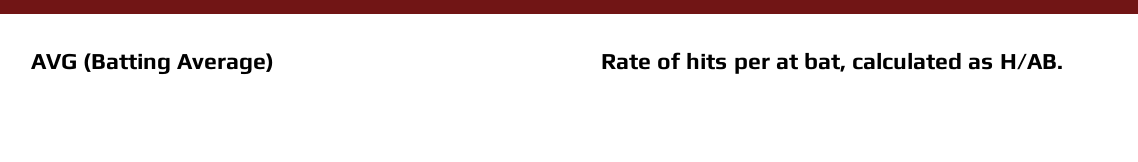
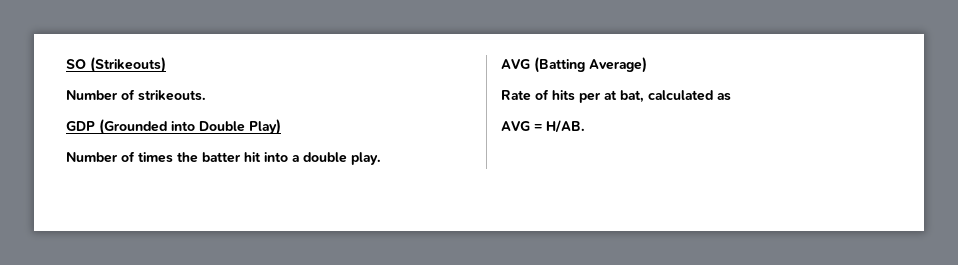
(31, 61) none -> [66,57,166,73] [66,89,206,101] [66,119,281,135] [66,151,381,165] SO (Strikeouts) // Number of strikeouts. // GDP (Grounded into Double Play) // Number of times the batter hit into a double play. //
(994, 63) none -> [501,121,542,131] // AVG =

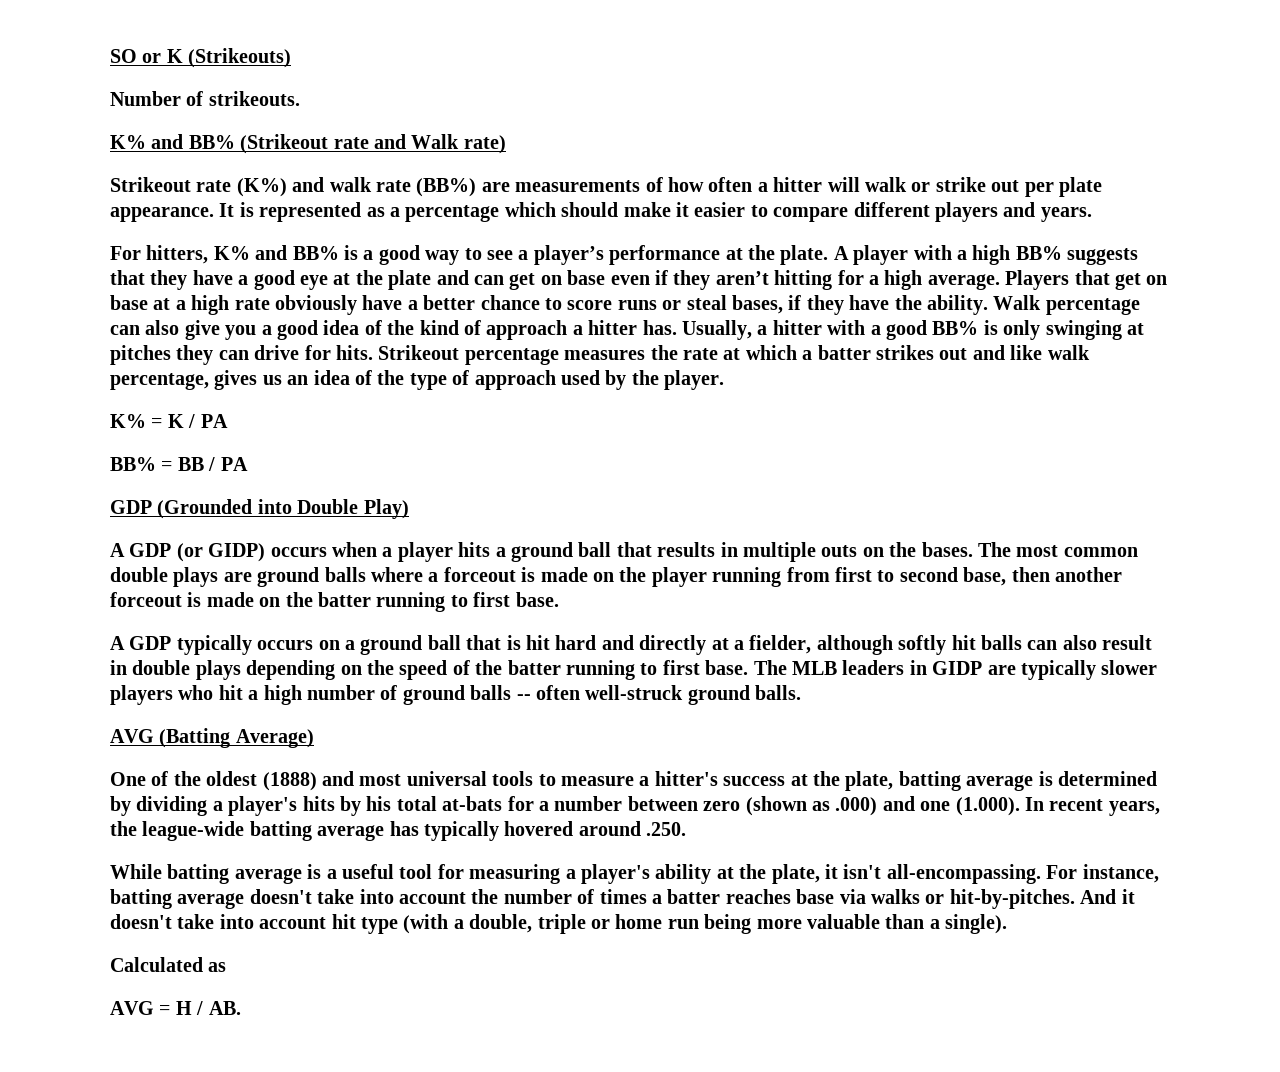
(86, 64) none -> [142,49,183,63] or K
(206, 95) none -> [110,134,506,154] [110,177,1102,197] [110,202,1092,222] [110,245,1139,265] [110,270,1168,290] [110,295,1140,315] [110,320,1144,340] [110,345,1090,365] [110,370,725,390] [110,414,228,428] [110,457,248,471] // K% and BB% (Strikeout rate and Walk rate) // Strikeout rate (K%) and walk rate (BB%) are measurements of how often a hitter will walk or strike out per plate appearance. It is represented as a percentage which should make it easier to compare different players and years. // For hitters, K% and BB% is a good way to see a player’s performance at the plate. A player with a high BB% suggests that they have a good eye at the plate and can get on base even if they aren’t hitting for a high average. Players that get on base at a high rate obviously have a better chance to score runs or steal bases, if they have the ability. Walk percentage can also give you a good idea of the kind of approach a hitter has. Usually, a hitter with a good BB% is only swinging at pitches they can drive for hits. Strikeout percentage measures the rate at which a batter strikes out and like walk percentage, gives us an idea of the type of approach used by the player. // K% = K / PA // BB% = BB / PA
[66,151,381,165] [501,57,647,73] [501,89,713,103] Number of times the batter hit into a double play. // AVG (Batting Average) // Rate of hits per at bat, calculated -> [110,542,1138,562] [110,567,1122,587] [110,592,559,612] [110,635,1153,655] [110,660,1158,680] [110,685,802,705] [110,728,314,748] [110,771,1157,791] [110,796,1160,816] [110,821,687,841] [110,864,1159,884] [110,889,1135,909] [110,914,1008,934] [110,957,203,972] A GDP (or GIDP) occurs when a player hits a ground ball that results in multiple outs on the bases. The most common double plays are ground balls where a forceout is made on the player running from first to second base, then another forceout is made on the batter running to first base. // A GDP typically occurs on a ground ball that is hit hard and directly at a fielder, although softly hit balls can also result in double plays depending on the speed of the batter running to first base. The MLB leaders in GIDP are typically slower players who hit a high number of ground balls -- often well-struck ground balls. // AVG (Batting Average) // One of the oldest (1888) and most universal tools to measure a hitter's success at the plate, batting average is determined by dividing a player's hits by his total at-bats for a number between zero (shown as .000) and one (1.000). In recent years, the league-wide batting average has typically hovered around .250. // While batting average is a useful tool for measuring a player's ability at the plate, it isn't all-encompassing. For instance, batting average doesn't take into account the number of times a batter reaches base via walks or hit-by-pitches. And it doesn't take into account hit type (with a double, triple or home run being more valuable than a single). // Calculated
[546,120,585,133] H/AB. -> [175,1001,241,1015] H / AB.

